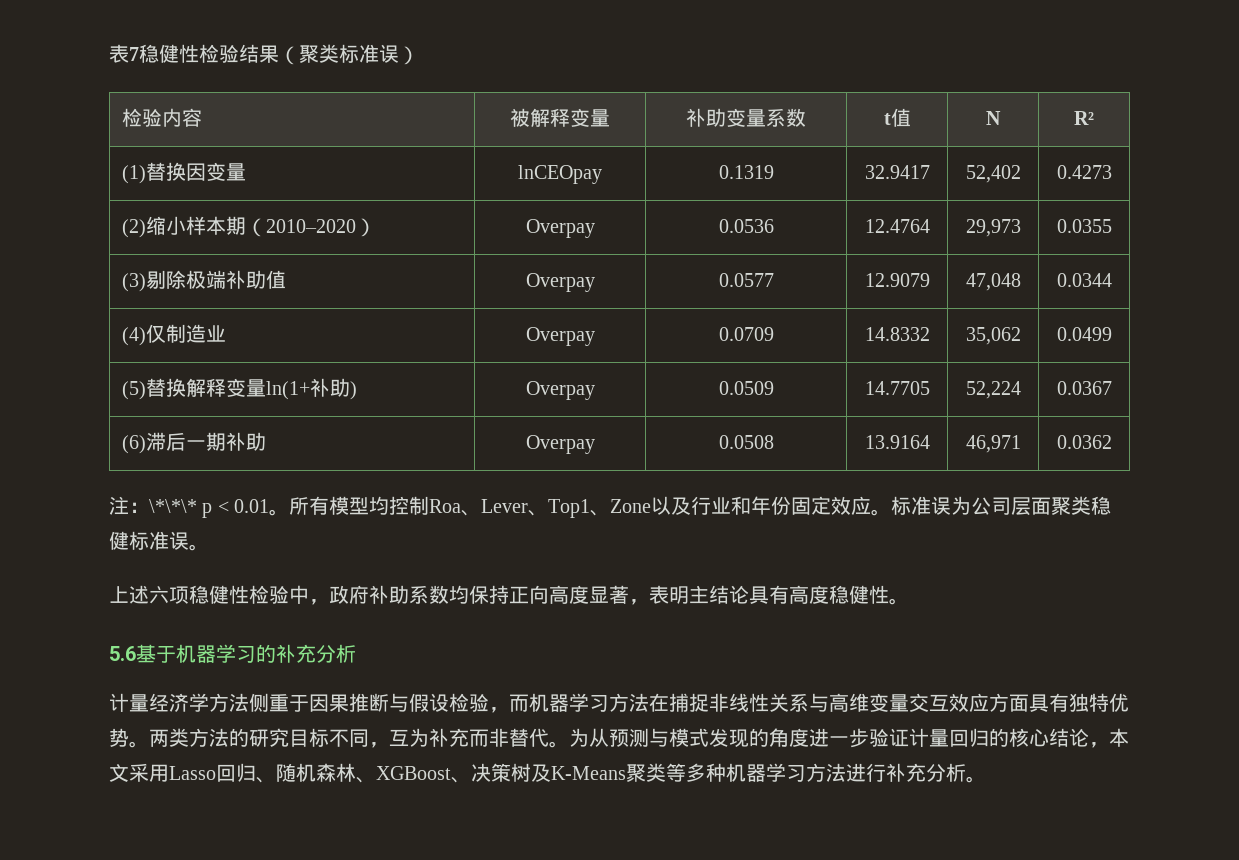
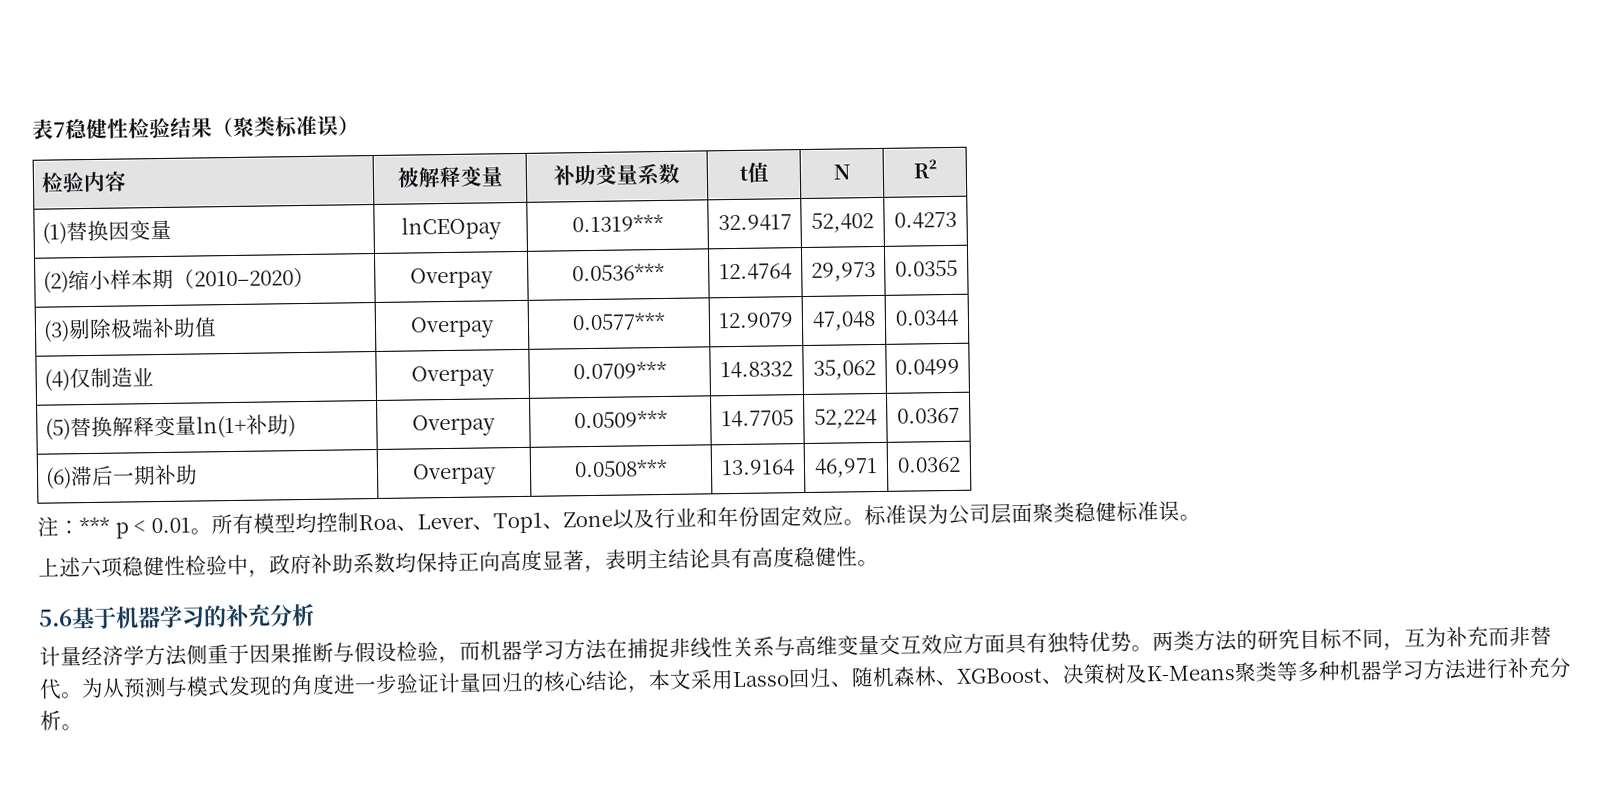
[718,165,774,179] 0.1319 -> [571,213,664,233] 0.1319***
[718,219,774,233] 0.0536 -> [572,262,665,282] 0.0536***
[718,273,774,287] 0.0577 -> [572,311,666,331] 0.0577***
[718,327,774,341] 0.0709 -> [572,360,667,380] 0.0709***
[718,381,774,395] 0.0509 -> [573,409,668,429] 0.0509***
[718,435,774,449] 0.0508 -> [574,458,668,478] 0.0508***
[149,499,197,513] \*\*\* -> [79,516,110,535] ***

